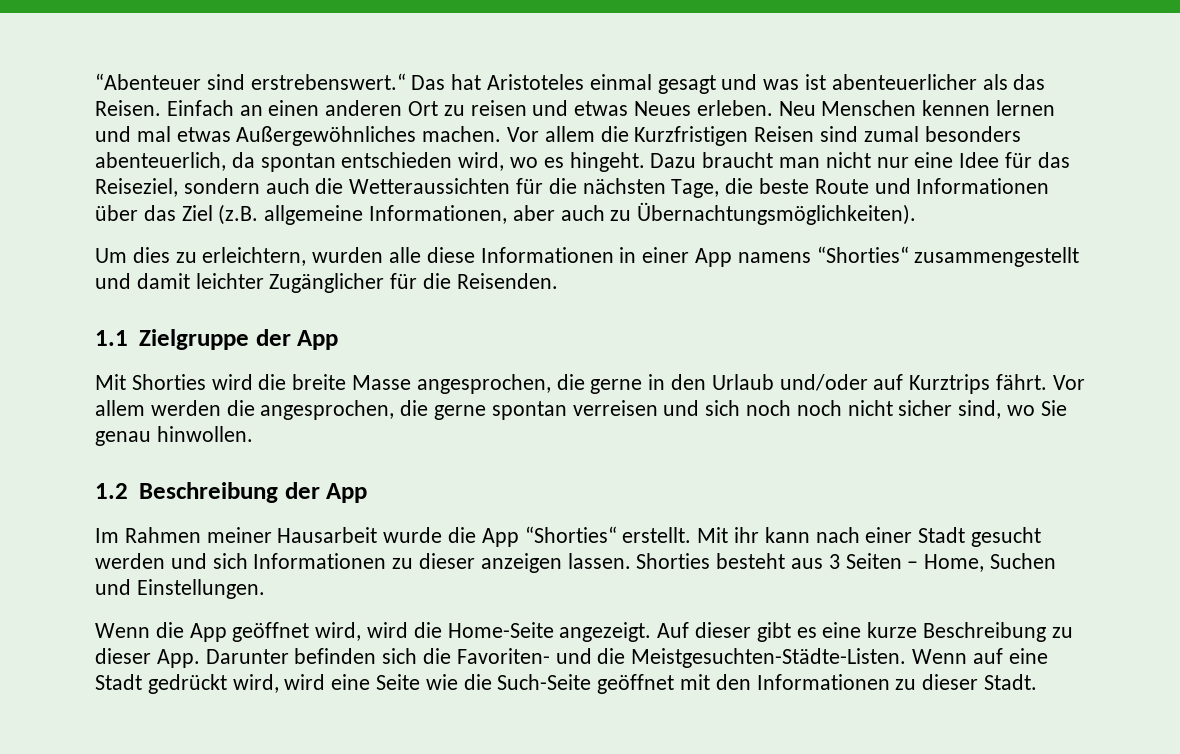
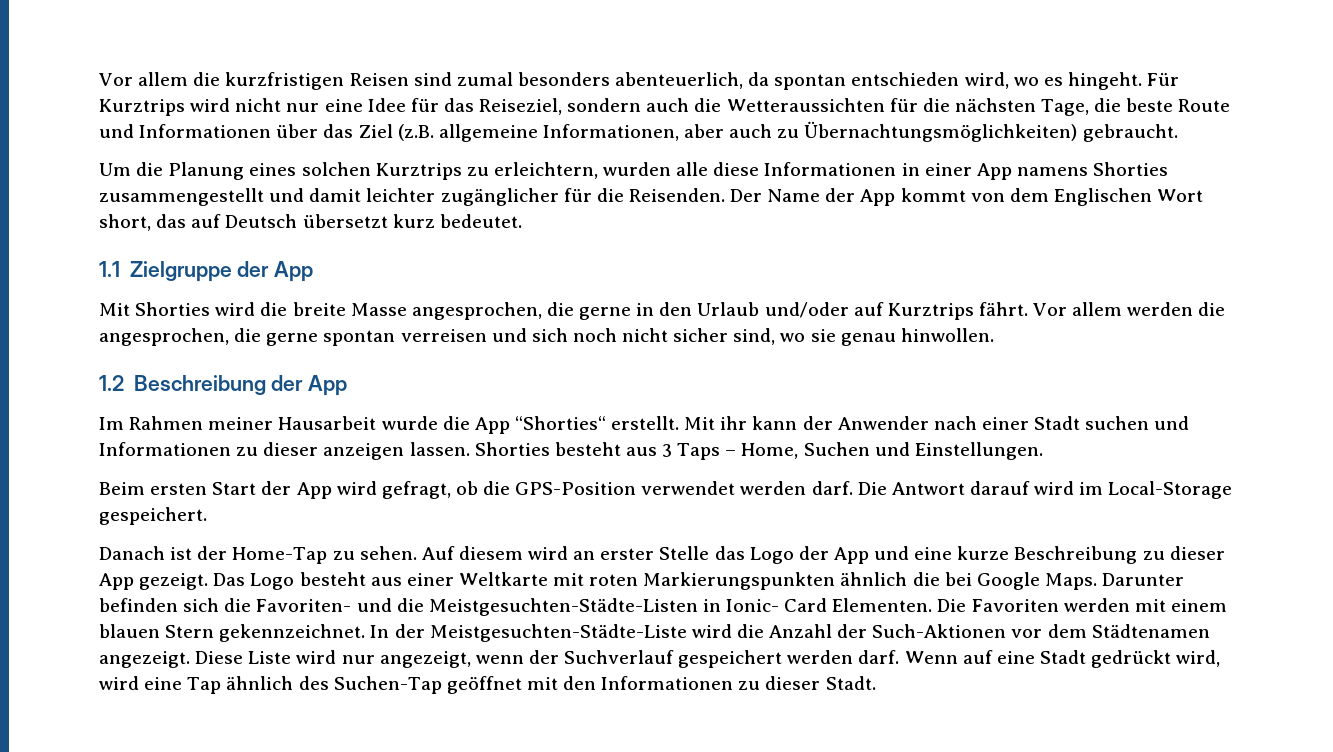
[95,73,1046,94] [95,100,1056,116] [95,126,502,146] “Abenteuer sind erstrebenswert.“ Das hat Aristoteles einmal gesagt und was ist abenteuerlicher als das Reisen. Einfach an einen anderen Ort zu reisen und etwas Neues erleben. Neu Menschen kennen lernen und mal etwas Außergewöhnliches machen. -> (99, 79) none
[634,126,749,146] Kurzfristigen -> [225,72,345,90] kurzfristigen
[650,152,821,168] Dazu braucht man -> [1147,73,1180,86] [99,98,231,116] Für Kurztrips wird
[637,202,917,225] Übernachtungsmöglichkeiten). -> [804,121,1178,142] Übernachtungsmöglichkeiten) gebraucht.
[132,247,170,263] dies -> [136,162,462,180] die Planung eines solchen Kurztrips
[816,246,909,263] “Shorties“ -> [1093,162,1169,176] Shorties
[269,273,385,293] Zugänglicher -> [440,188,559,206] zugänglicher
(558, 281) none -> [730,188,1204,206] [99,214,522,231] Der Name der App kommt von dem Englischen Wort short, das auf Deutsch übersetzt kurz bedeutet.
[796,400,842,416] noch -> (617, 335) none
[1040,400,1067,416] Sie -> [810,329,836,342] sie
(810, 535) none -> [802,416,929,430] der Anwender
[971,527,1042,547] [95,553,248,569] gesucht werden und sich -> [1085,416,1190,430] suchen und
[845,553,902,569] Seiten -> [677,443,721,460] Taps
[95,622,817,642] Wenn die App geöffnet wird, wird die Home-Seite angezeigt. Auf dieser gibt es -> [99,481,1233,499] [99,507,207,525] [99,546,910,564] Beim ersten Start der App wird gefragt, ob die GPS-Position verwendet werden darf. Die Antwort darauf wird im Local-Storage gespeichert. // Danach ist der Home-Tap zu sehen. Auf diesem wird an erster Stelle das Logo der App und
[156,649,200,668] App. -> [99,572,1097,590] App gezeigt. Das Logo besteht aus einer Weltkarte mit roten Markierungspunkten ähnlich die bei Google Maps.
[631,648,907,668] Meistgesuchten-Städte-Listen. -> [428,598,1227,616] [99,624,1210,642] [99,650,900,668] Meistgesuchten-Städte-Listen in Ionic- Card Elementen. Die Favoriten werden mit einem blauen Stern gekennzeichnet. In der Meistgesuchten-Städte-Liste wird die Anzahl der Such-Aktionen vor dem Städtenamen angezeigt. Diese Liste wird nur angezeigt, wenn der Suchverlauf gespeichert werden darf.
[376,674,592,690] Seite wie die Such-Seite -> [187,676,442,694] Tap ähnlich des Suchen-Tap

